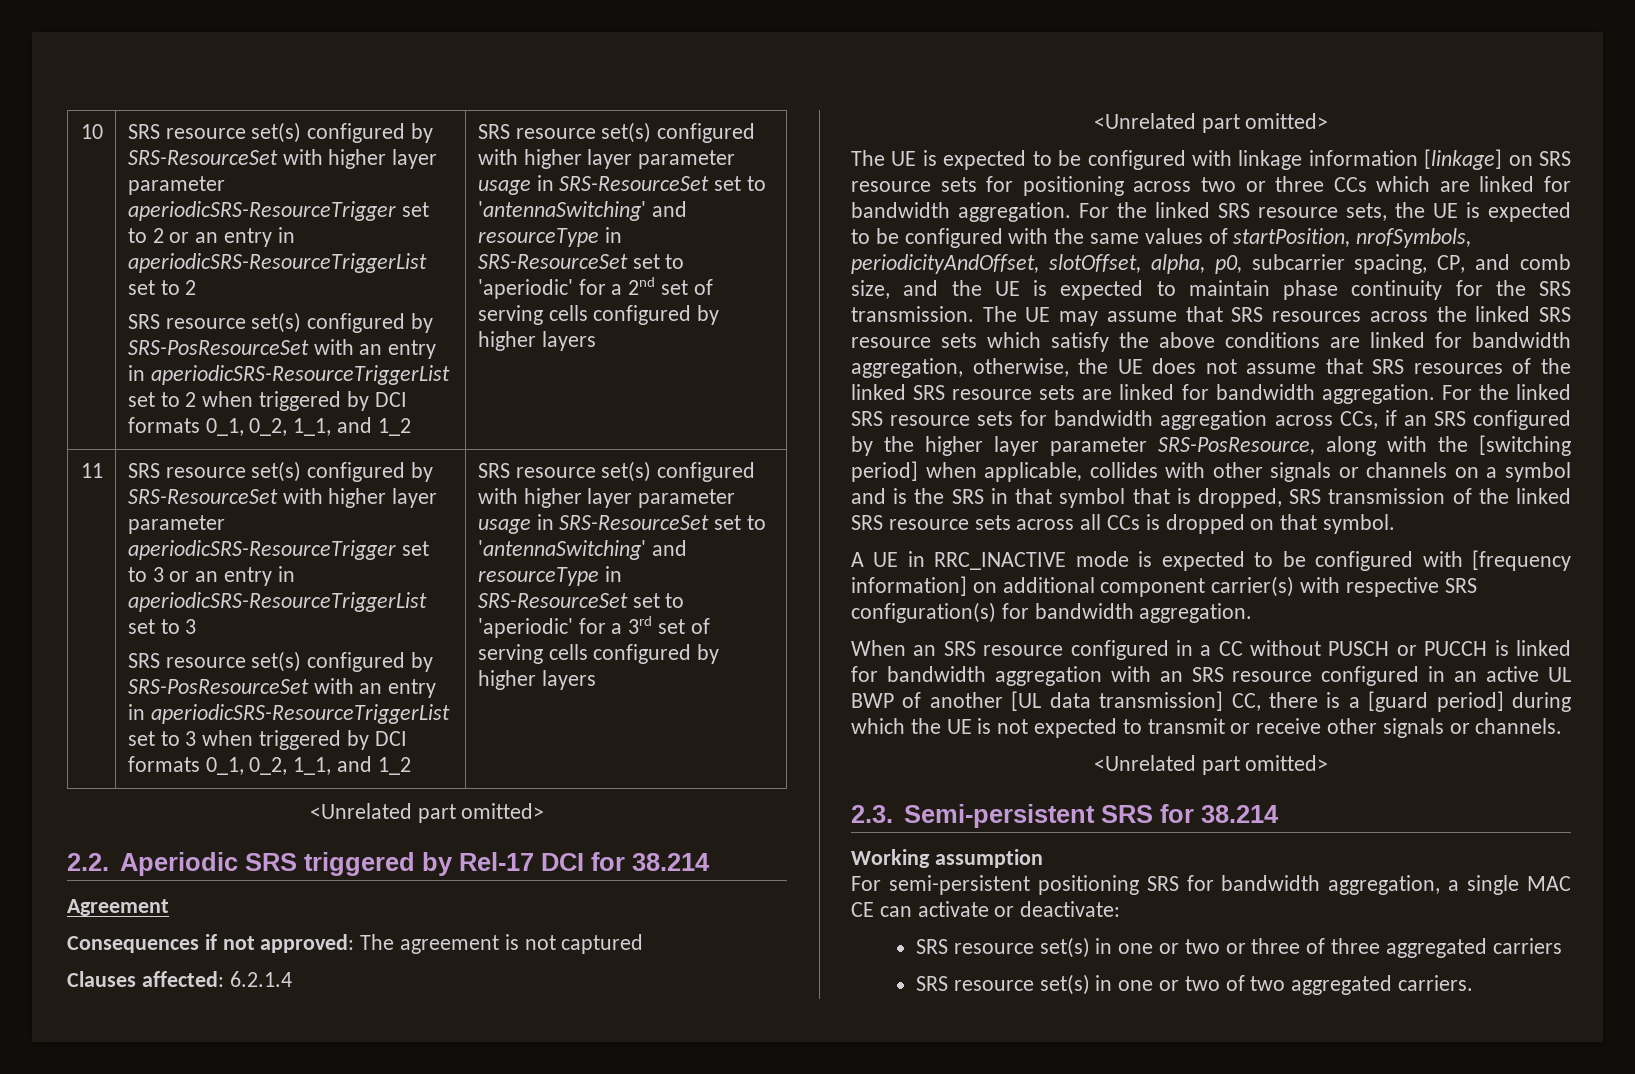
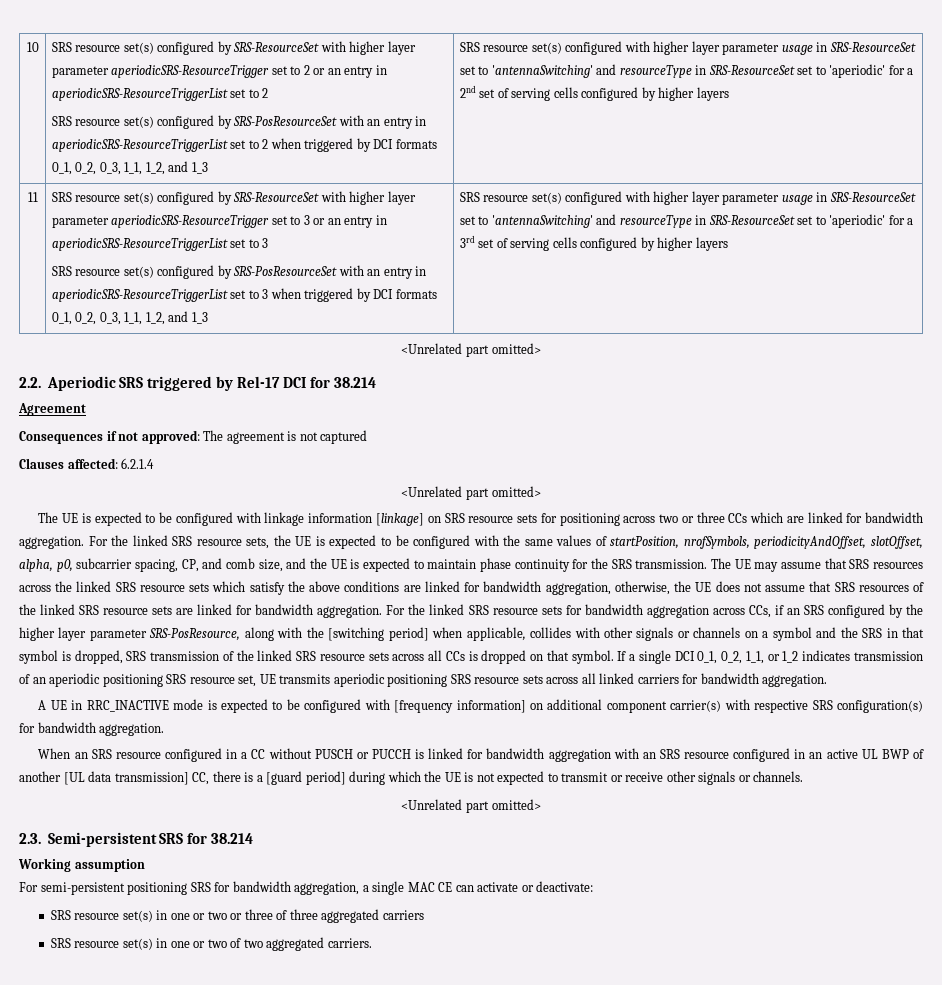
[293,417,411,436] 1_1, and 1_2 -> [99,161,208,175] 0_3, 1_1, 1_2, and 1_3
[293,756,411,775] 1_1, and 1_2 -> [99,311,208,325] 0_3, 1_1, 1_2, and 1_3
[893,488,908,504] is -> (837, 632) none
[1132,488,1170,504] that -> (58, 657) none
(1396, 524) none -> [617,650,923,664] [19,673,828,687] If a single DCI 0_1, 0_2, 1_1, or 1_2 indicates transmission of an aperiodic positioning SRS resource set, UE transmits aperiodic positioning SRS resource sets across all linked carriers for bandwidth aggregation.

